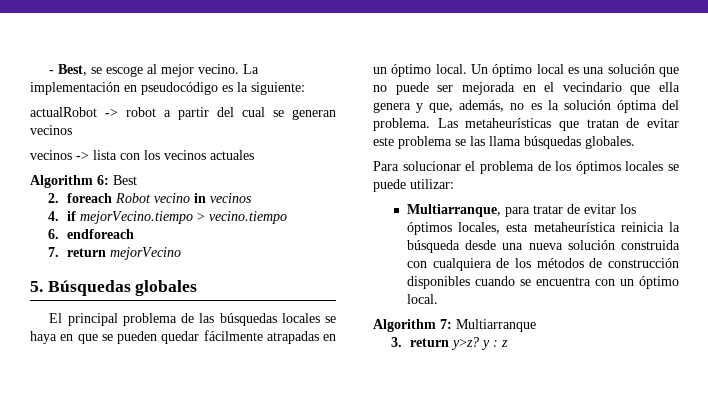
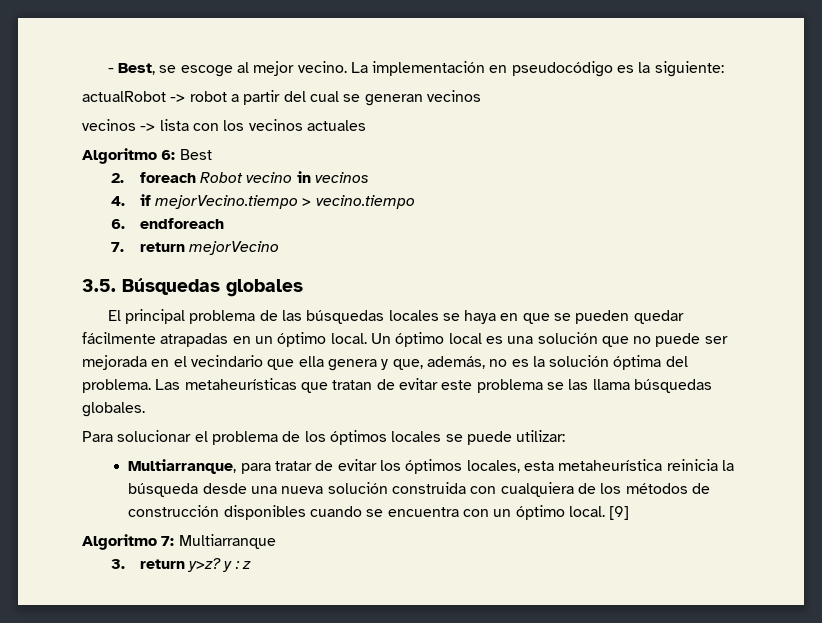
[30,175,93,188] Algorithm -> [82,148,157,164] Algoritmo
[30,281,43,292] 5. -> [82,279,116,292] 3.5.
[373,319,436,332] // Algorithm -> [609,506,630,520] [82,534,157,550] [9] // Algoritmo

